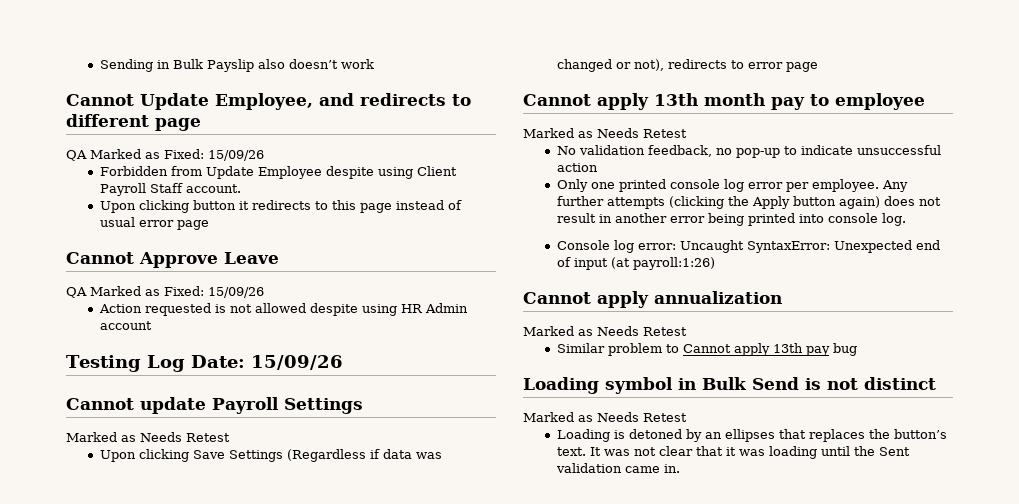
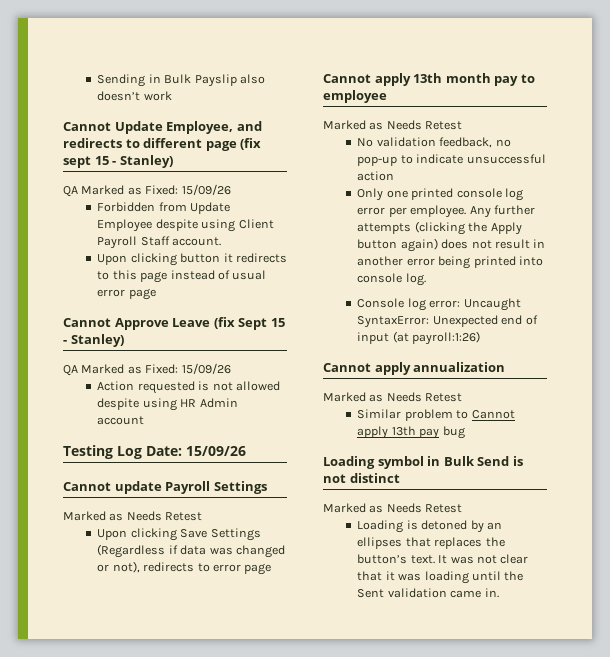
(201, 124) none -> [240,138,262,150] [63,155,173,168] (fix sept 15 - Stanley)
(279, 258) none -> [213,317,285,330] [63,334,124,347] (fix Sept 15 - Stanley)

